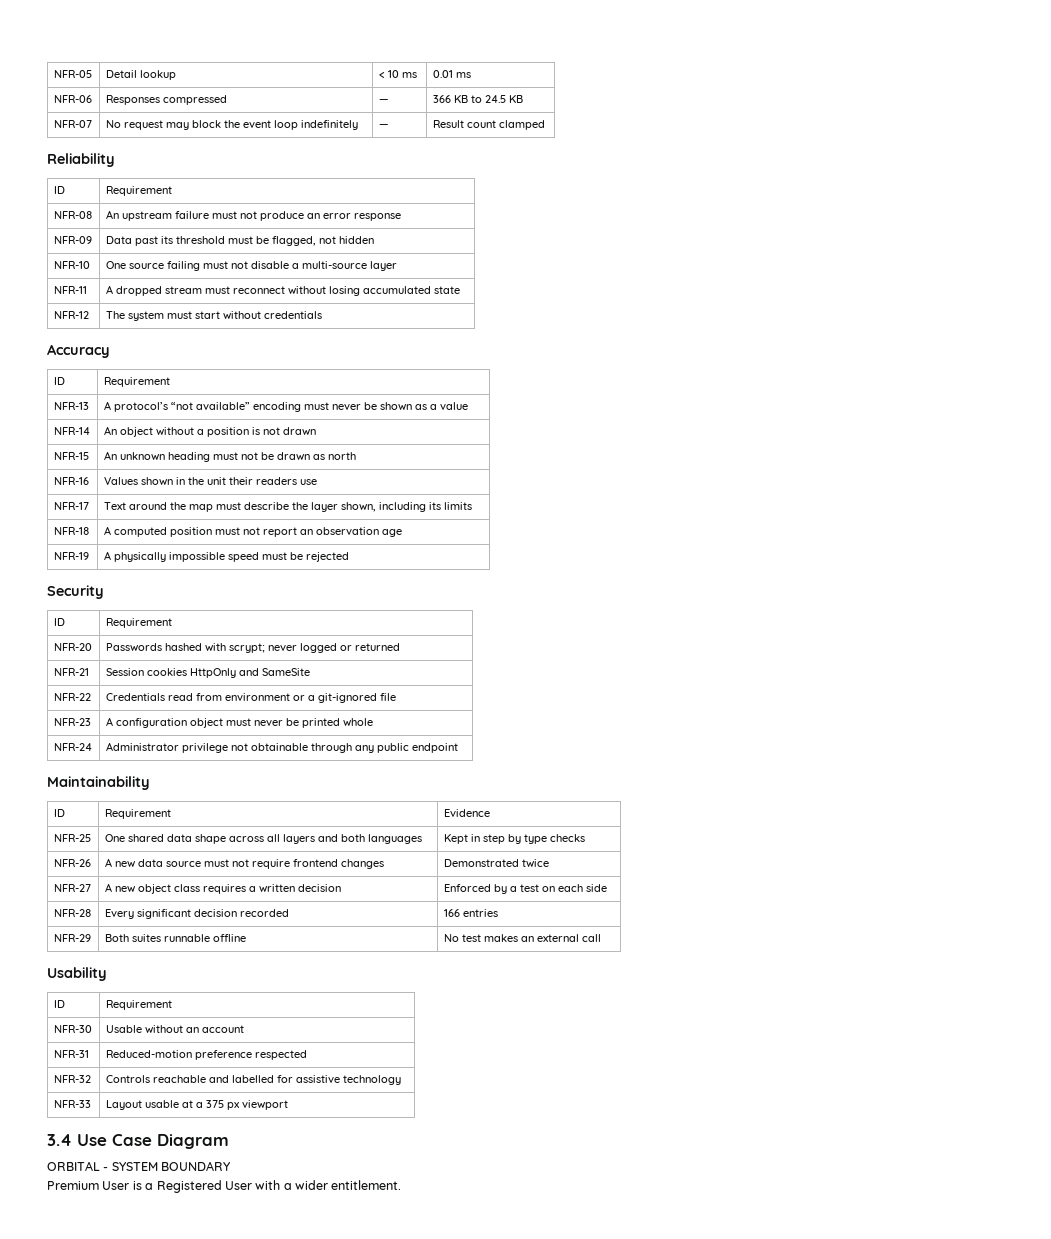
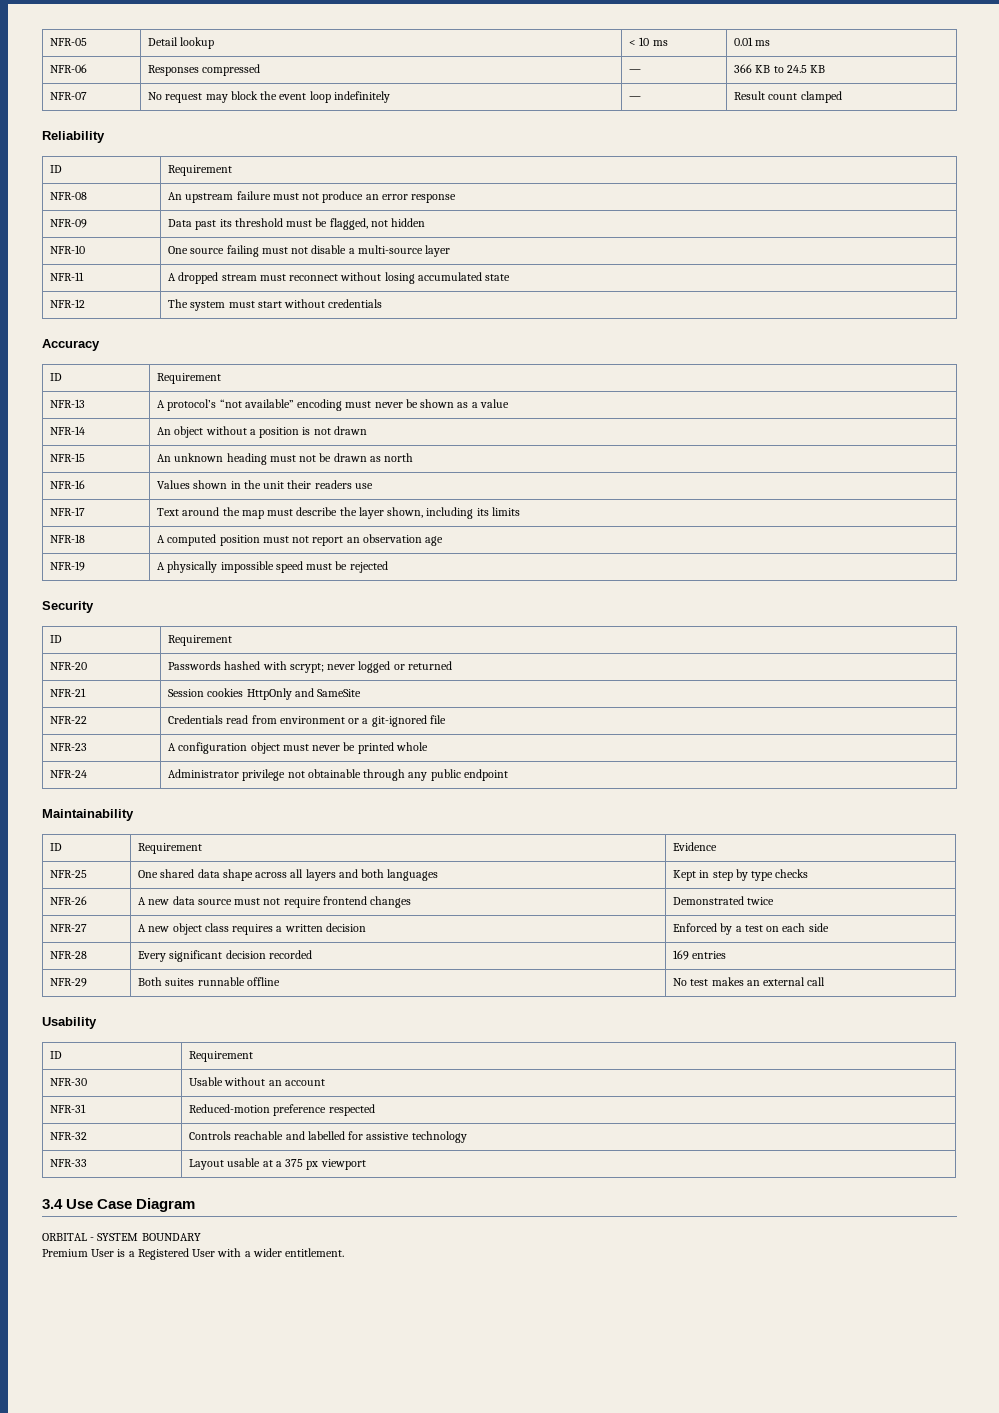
[443,909,460,917] 166 -> [673,950,690,960] 169

